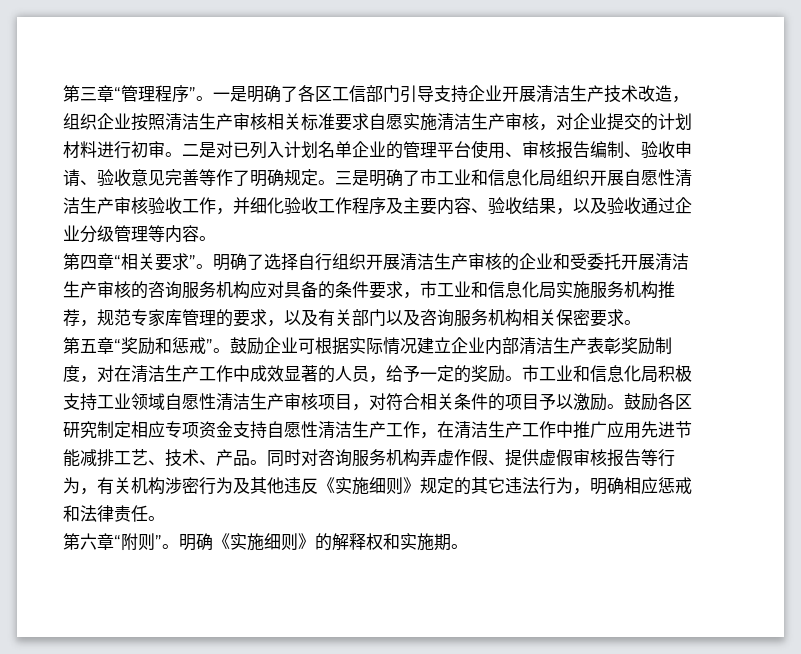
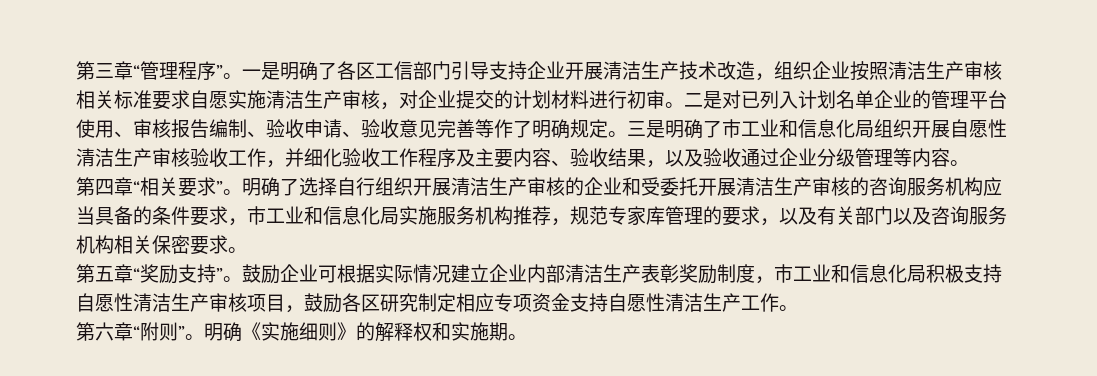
[267,281,284,298] 对 -> [76,206,95,225] 当
[155,337,206,355] 和惩戒 -> [178,264,216,283] 支持
[97,365,522,383] 对在清洁生产工作中成效显著的人员，给予一定的奖励。 -> (774, 280) none
[97,393,165,410] 工业领域 -> (1002, 273) none
[369,393,624,411] 对符合相关条件的项目予以激励。 -> (304, 309) none
[420,421,692,439] [63,449,675,467] [63,477,692,495] [63,505,148,522] ，在清洁生产工作中推广应用先进节能减排工艺、技术、产品。同时对咨询服务机构弄虚作假、提供虚假审核报告等行为，有关机构涉密行为及其他违反《实施细则》规定的其它违法行为，明确相应惩戒和法律责任 -> (779, 302) none

